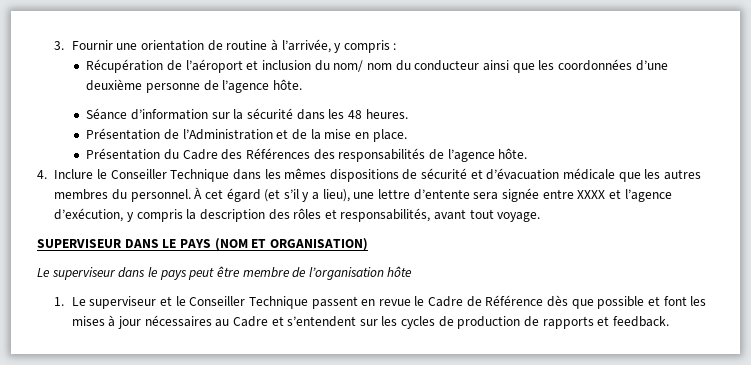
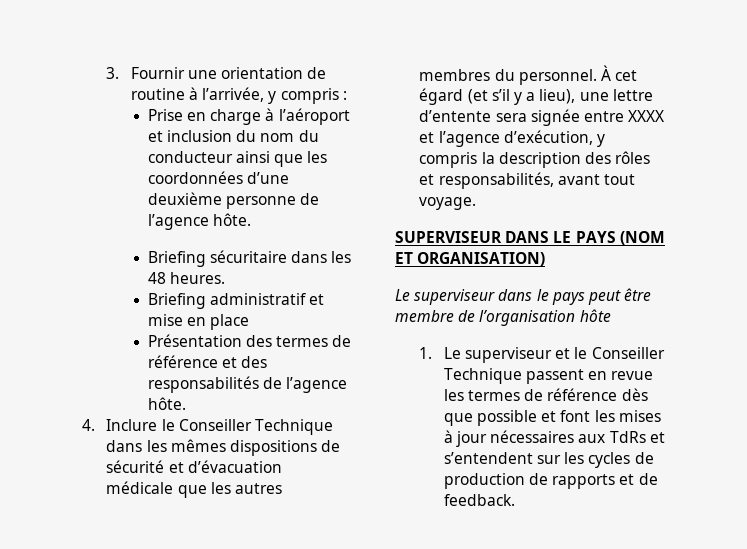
[86,59,183,73] Récupération de -> [147,108,275,125] Prise en charge à
[333,60,364,72] nom/ -> (257, 136) none
[86,108,294,120] Séance d’information sur la sécurité -> [147,250,288,267] Briefing sécuritaire
[86,128,321,140] Présentation de l’Administration et de la -> [147,293,325,309] Briefing administratif et
[372,129,407,142] [86,148,311,160] place. // Présentation du Cadre des Références -> [210,314,250,330] [147,334,352,347] [147,355,238,368] place // Présentation des termes de référence et
[414,295,544,307] le Cadre de Référence -> [443,388,618,401] les termes de référence
[215,316,268,327] au Cadre -> [578,431,646,443] aux TdRs
(610, 321) none -> [638,473,658,485] de

